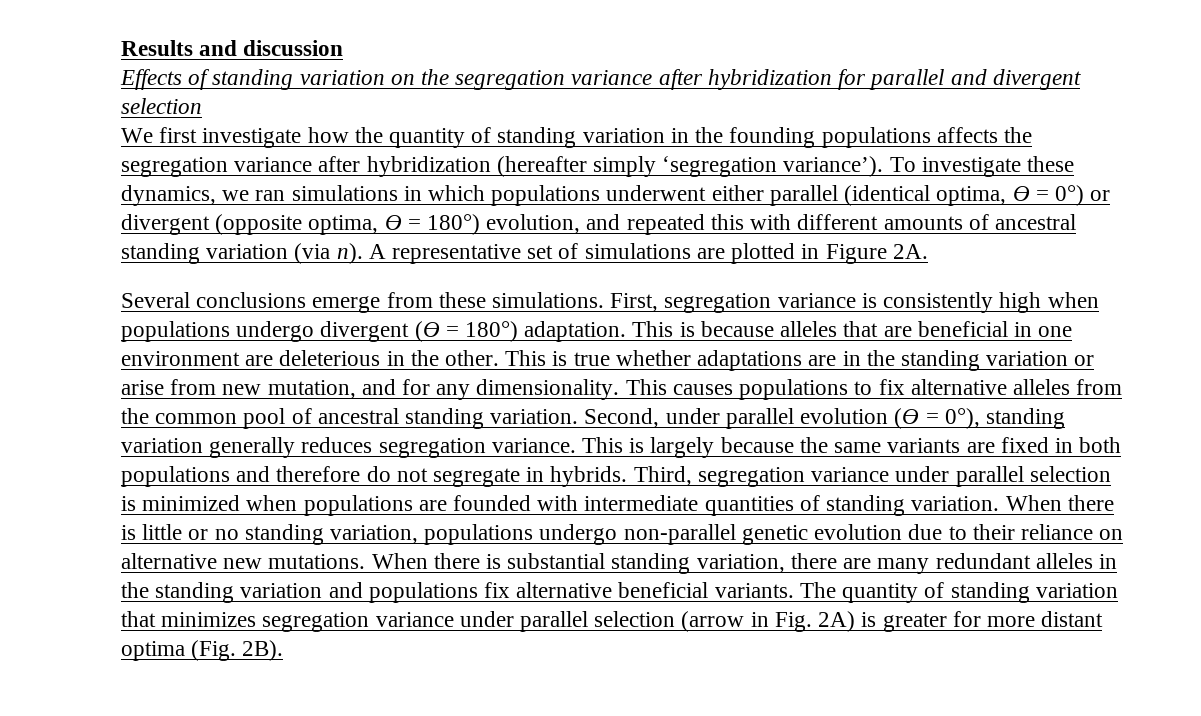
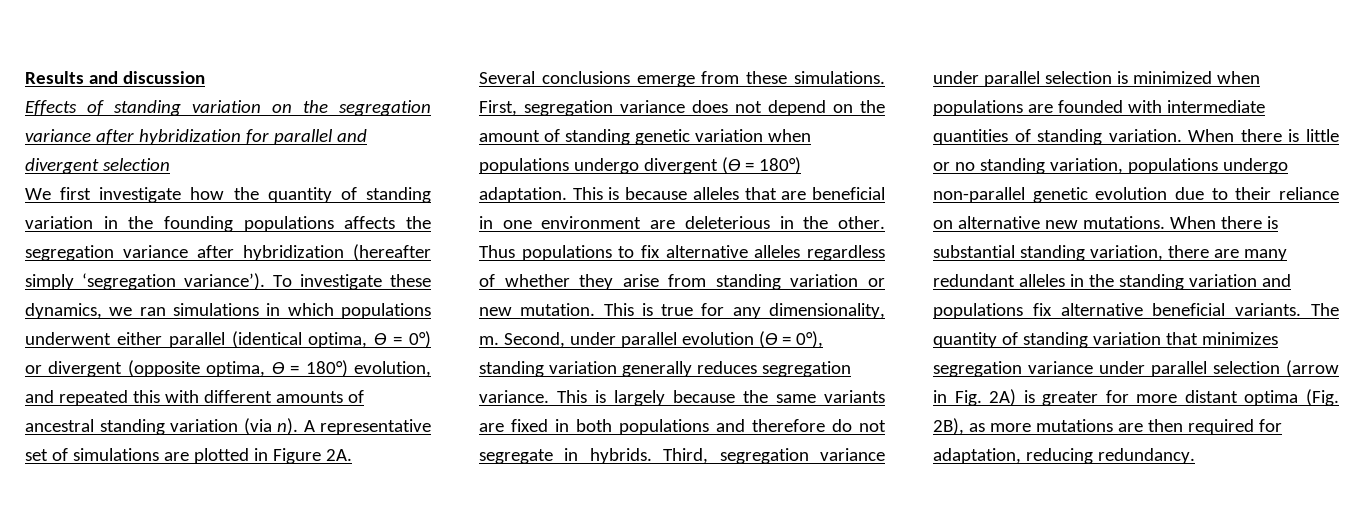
[861,292,1042,313] is consistently high -> [692,100,885,116] [479,129,763,145] does not depend on the amount of standing genetic variation
[505,350,1095,371] [121,379,733,400] This is true whether adaptations are in the standing variation or arise from new mutation, and for any dimensionality. This causes -> [479,245,515,258] Thus
[1076,379,1123,395] [121,408,579,429] from the common pool of ancestral standing variation. -> [807,245,885,261] [479,274,885,290] [479,303,885,319] [479,336,499,345] regardless of whether they arise from standing variation or new mutation. This is true for any dimensionality, m.
[242,640,284,661] 2B). -> [933,418,1282,435] [933,448,1195,464] 2B), as more mutations are then required for adaptation, reducing redundancy.

